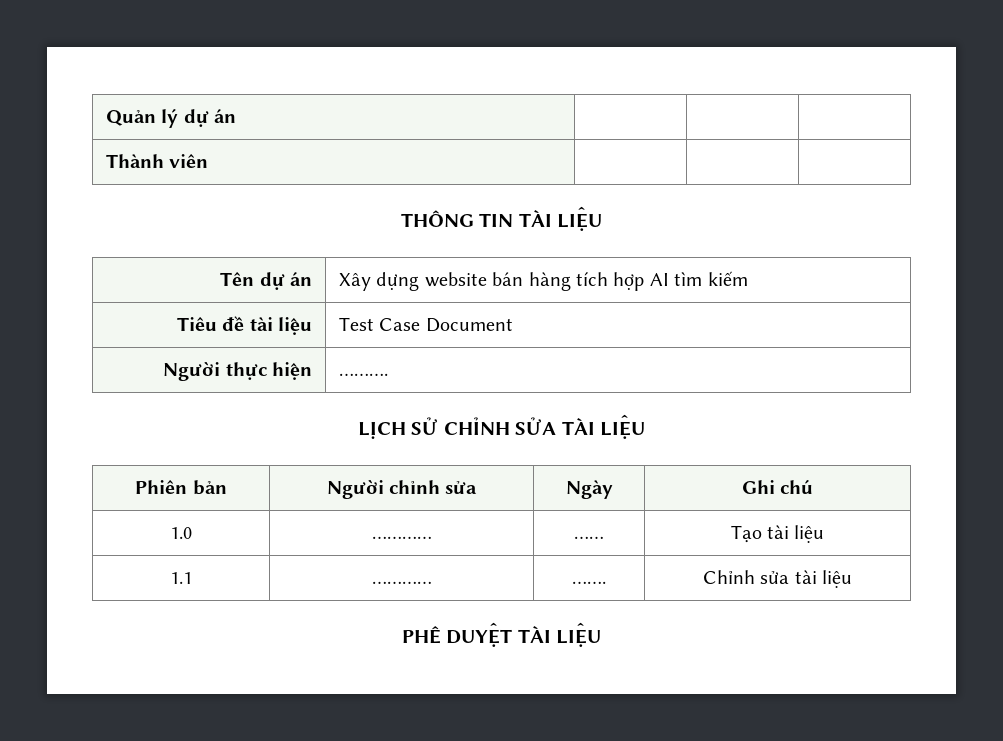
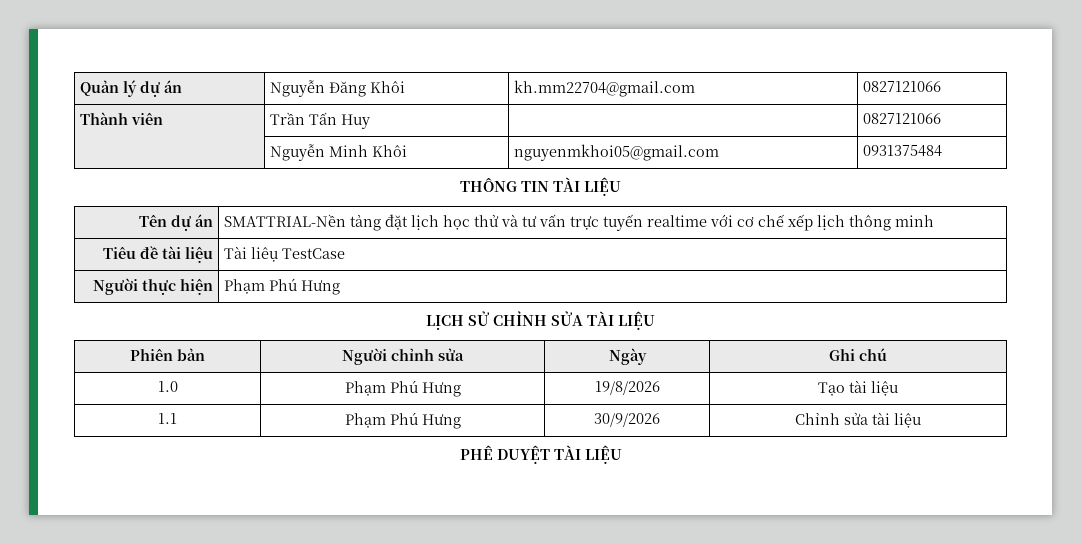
[106,154,209,168] | | // Thành viên | | | -> [270,80,406,97] [514,80,696,97] [863,81,942,92] [80,112,164,125] [270,112,371,129] [863,113,942,124] [270,144,408,161] [514,144,720,161] [863,145,943,157] Nguyễn Đăng Khôi | kh.mm22704@gmail.com | 0827121066 // Thành viên | Trần Tấn Huy | | 0827121066 // | Nguyễn Minh Khôi | nguyenmkhoi05@gmail.com | 0931375484
[339,271,748,291] Xây dựng website bán hàng tích hợp AI tìm kiếm -> [224,214,935,231] SMATTRIAL-Nền tảng đặt lịch học thử và tư vấn trực tuyến realtime với cơ chế xếp lịch thông minh
[339,317,513,332] Test Case Document -> [224,246,346,262] Tài liêụ TestCase
[339,373,389,376] ………. -> [224,278,341,295] Phạm Phú Hưng
[371,536,432,539] [574,536,604,539] ………… | …… -> [344,380,461,397] [594,381,660,395] Phạm Phú Hưng | 19/8/2026
[371,581,432,584] [572,581,606,584] ………… | ……. -> [344,412,461,429] [594,413,660,427] Phạm Phú Hưng | 30/9/2026

